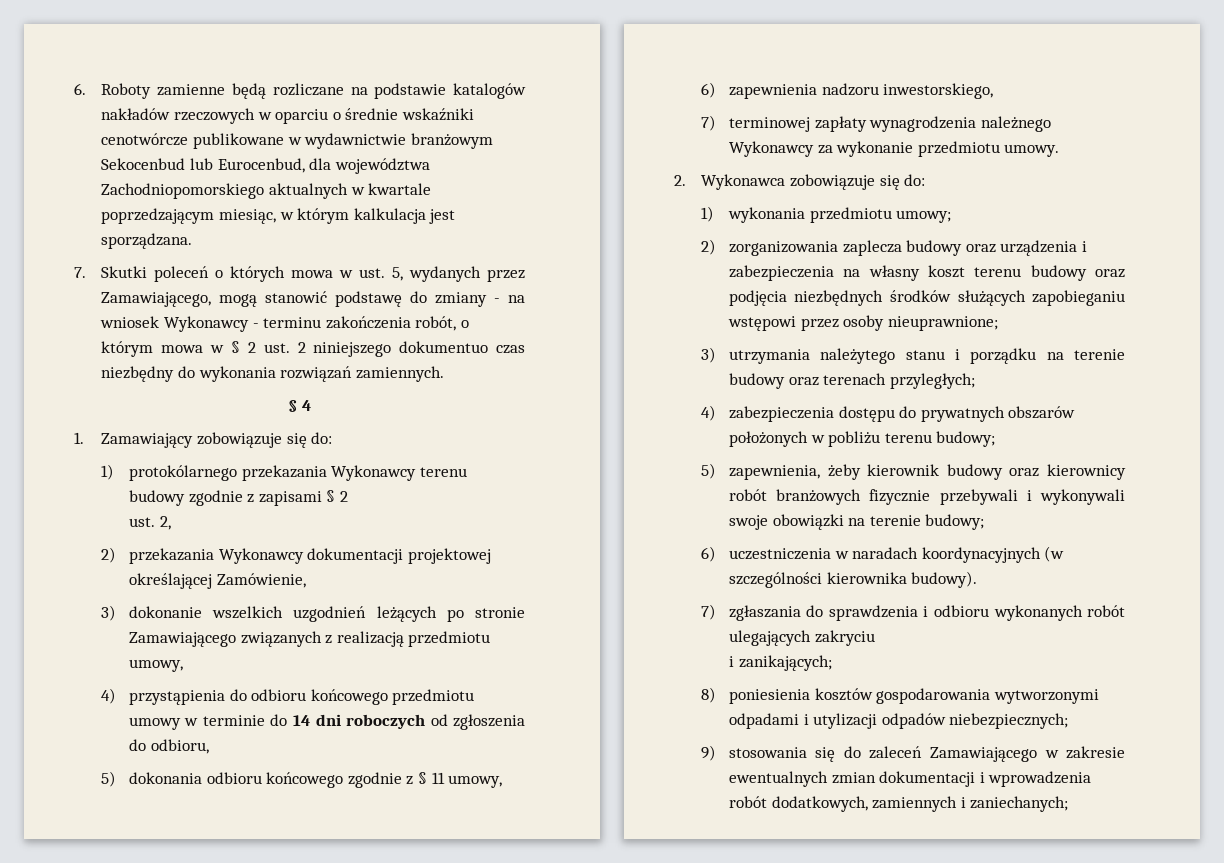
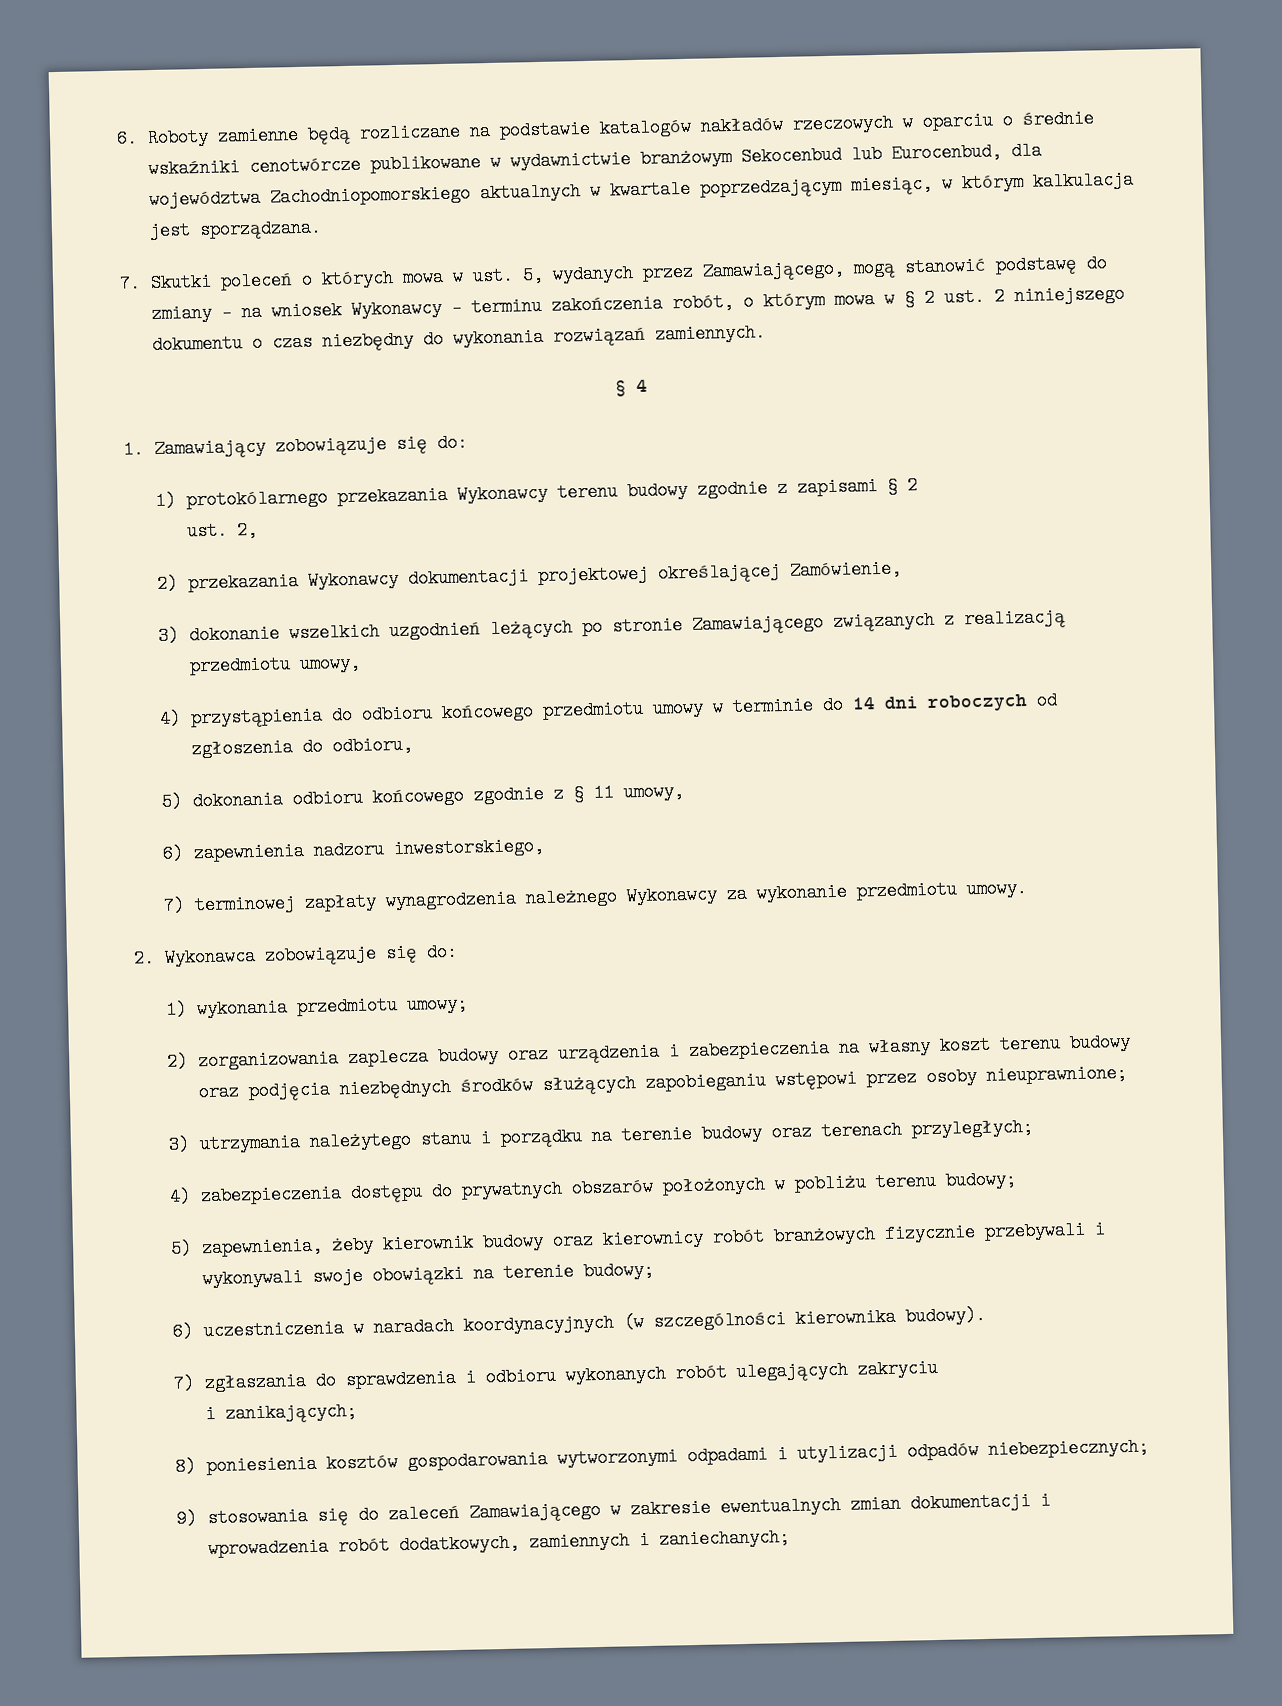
[399,341,489,353] dokumentuo -> [151,333,263,355] dokumentu o

